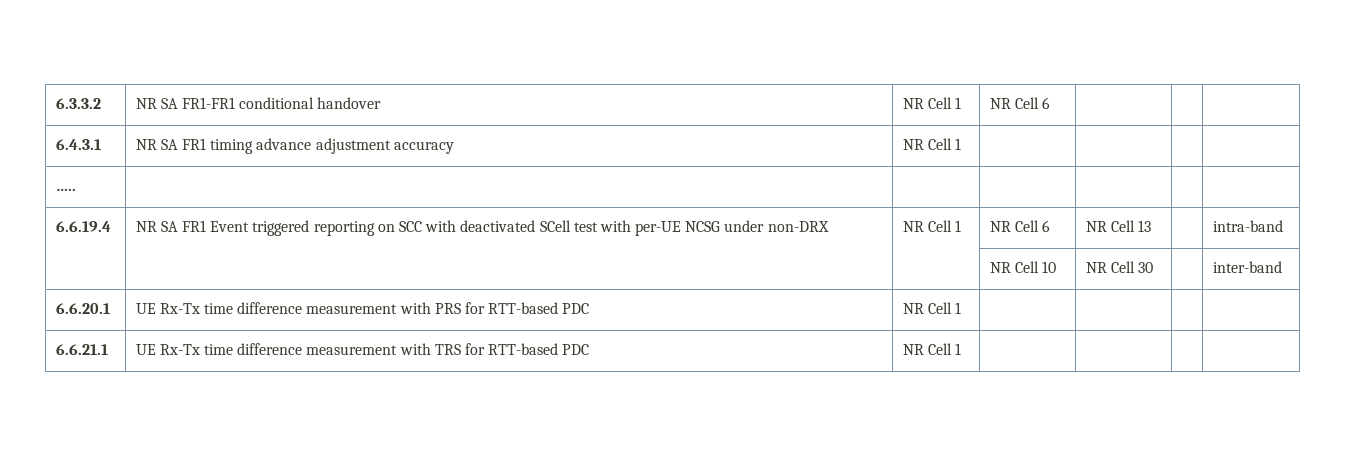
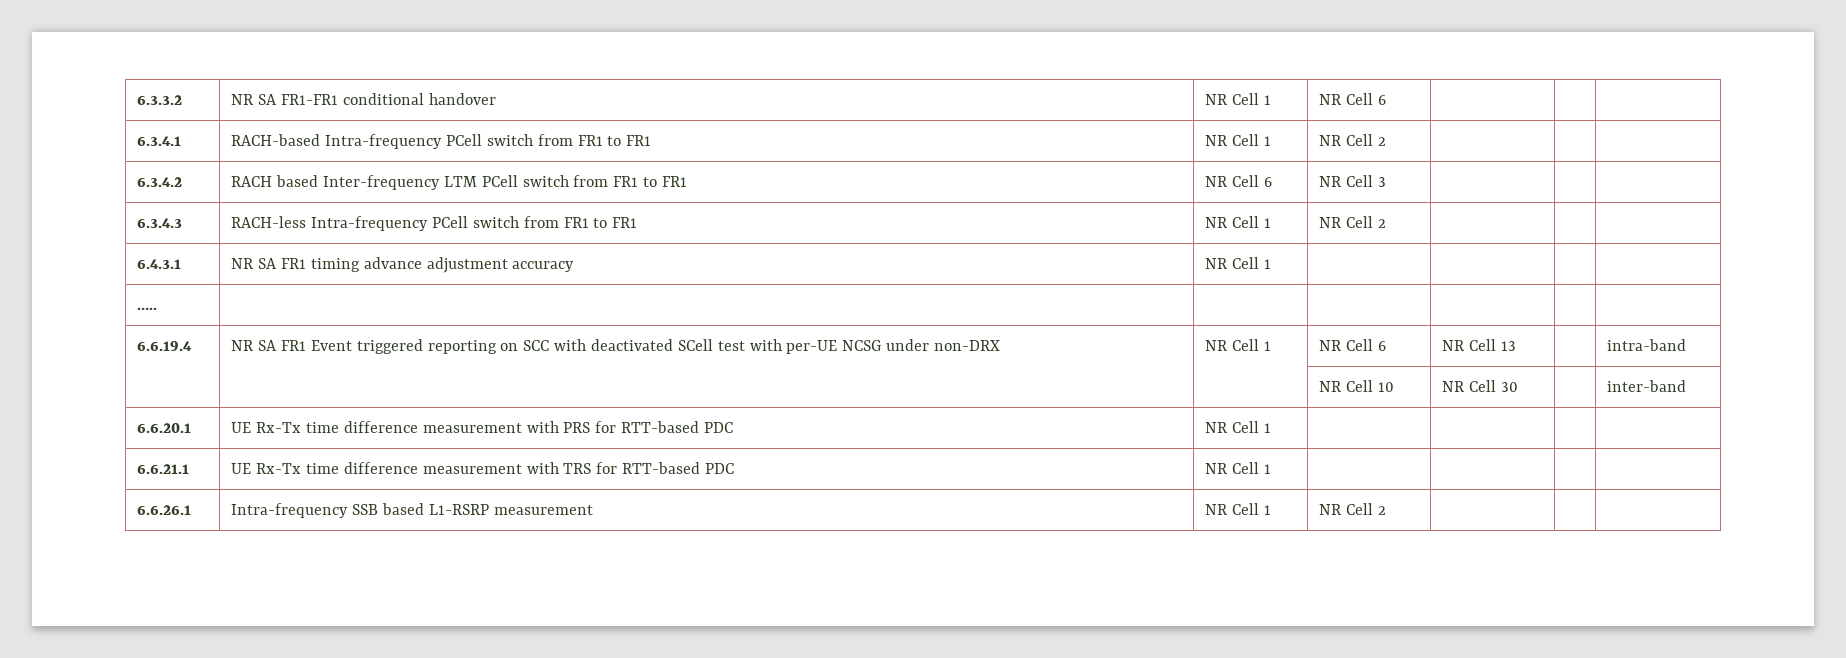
(1051, 103) none -> [137,136,182,146] [231,134,652,149] [1205,134,1271,146] [1319,134,1386,146] [137,177,183,187] [231,175,688,190] [1205,175,1272,187] [1319,175,1386,187] [137,218,183,228] [231,216,638,231] [1205,216,1271,228] [1319,216,1386,228] // 6.3.4.1 | RACH-based Intra-frequency PCell switch from FR1 to FR1 | NR Cell 1 | NR Cell 2 | | | // 6.3.4.2 | RACH based Inter-frequency LTM PCell switch from FR1 to FR1 | NR Cell 6 | NR Cell 3 | | | // 6.3.4.3 | RACH-less Intra-frequency PCell switch from FR1 to FR1 | NR Cell 1 | NR Cell 2 | | |
(962, 349) none -> [137,505,192,515] [231,503,593,518] [1205,503,1271,515] [1319,503,1386,515] // 6.6.26.1 | Intra-frequency SSB based L1-RSRP measurement | NR Cell 1 | NR Cell 2 | | |

